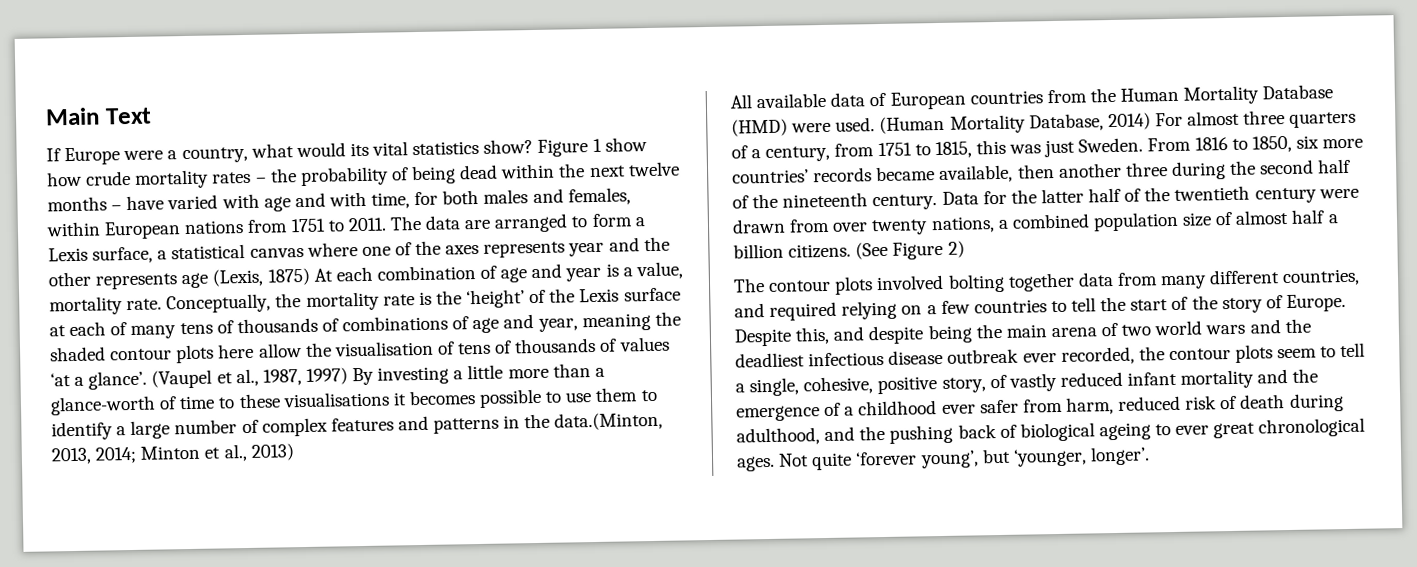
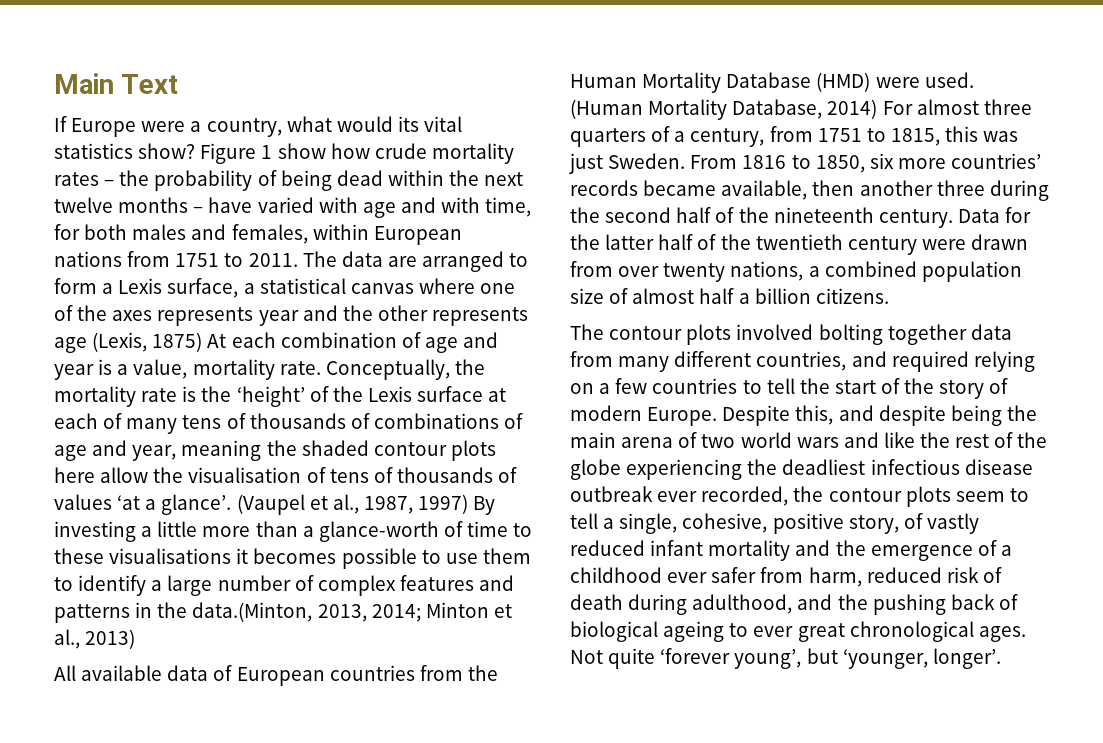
[855,240,965,260] (See Figure 2) -> (889, 296) none
(1283, 302) none -> [570,405,642,421] modern
(1281, 326) none -> [883,432,1048,448] [570,459,743,480] like the rest of the globe experiencing

